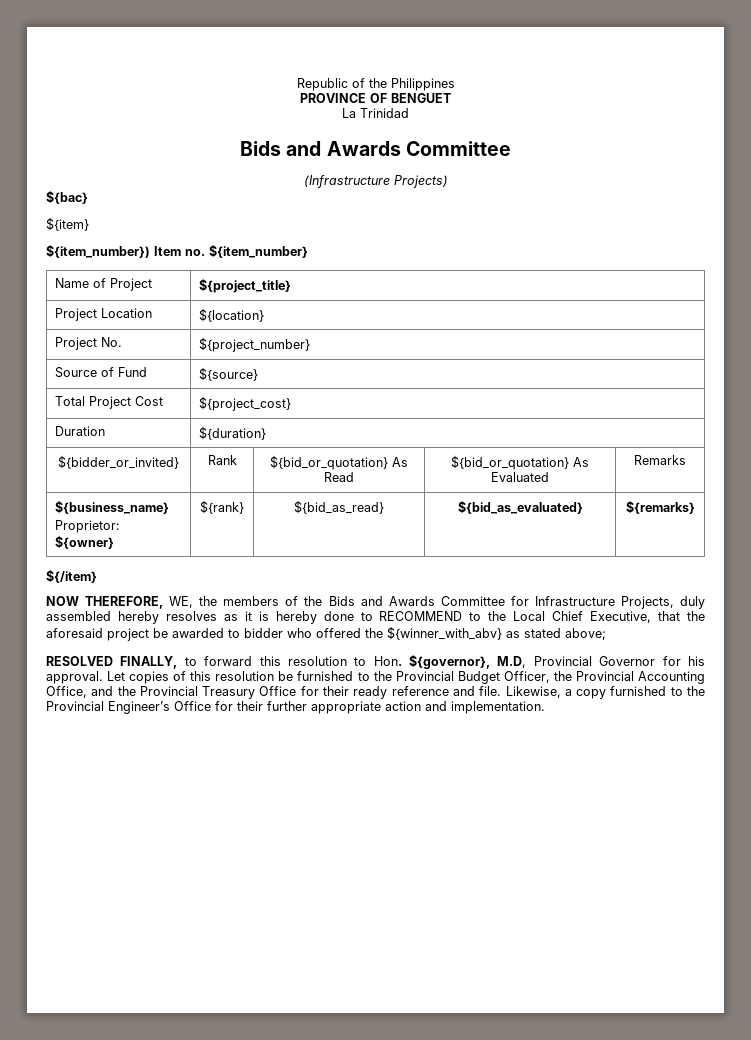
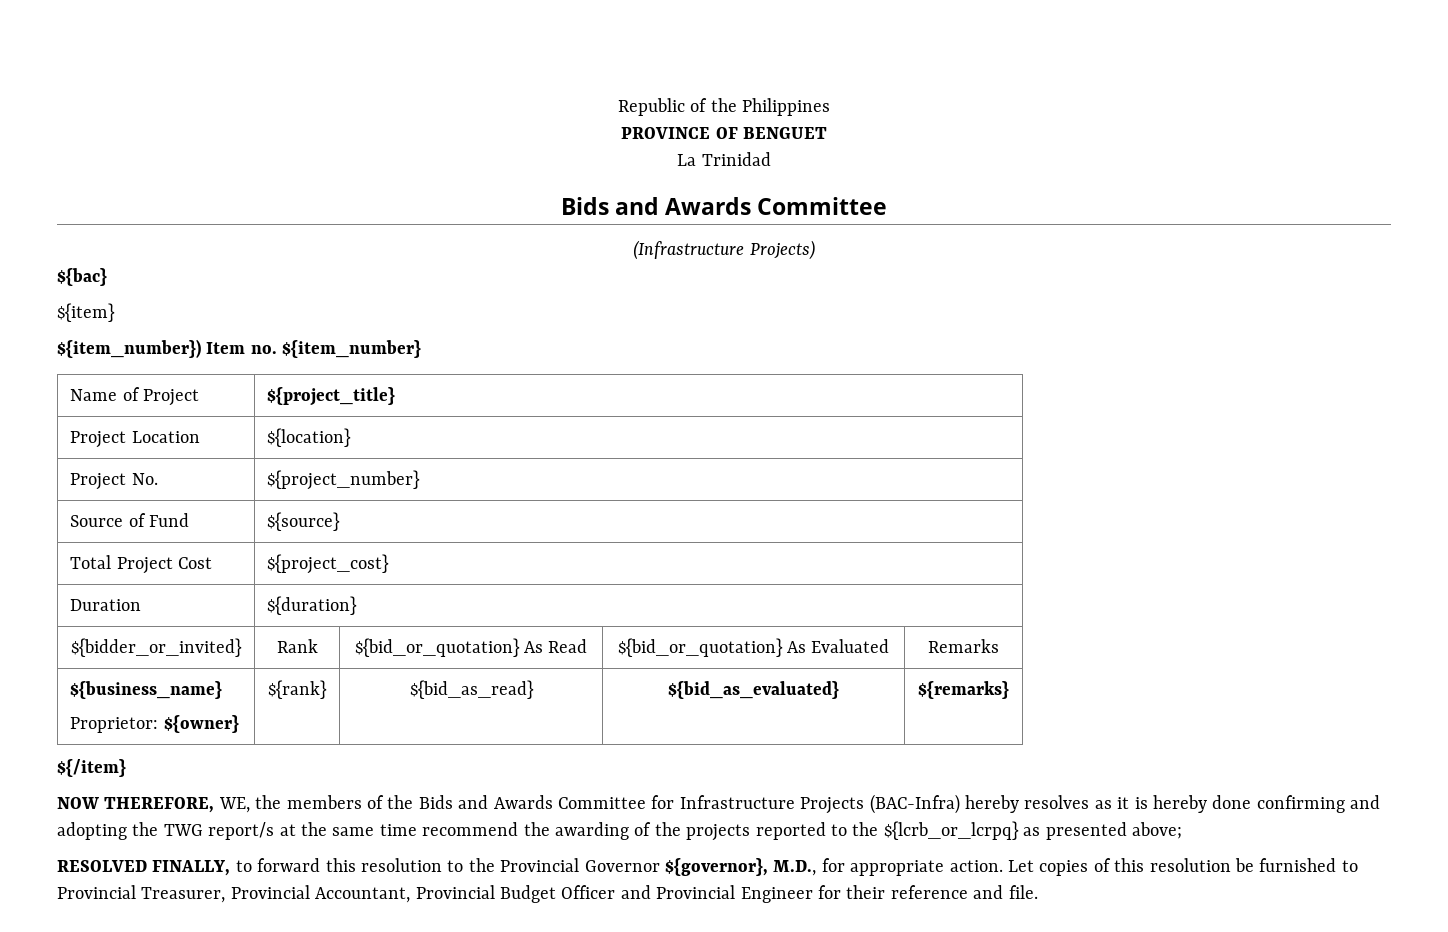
[620,596,705,609] [46,611,111,621] Projects, duly assembled -> [800,794,960,814] Projects (BAC-Infra)
[360,611,705,623] [46,626,561,641] to RECOMMEND to the Local Chief Executive, that the aforesaid project be awarded to bidder who offered the ${winner_with_abv} as stated -> [1256,795,1381,813] [57,821,1127,841] confirming and adopting the TWG report/s at the same time recommend the awarding of the projects reported to the ${lcrb_or_lcrpq} as presented
[373,654,705,669] [46,671,103,684] Hon. ${governor}, M.D, Provincial Governor for his approval. -> [468,858,1003,876] the Provincial Governor ${governor}, M.D., for appropriate action.
[373,671,705,684] [46,686,388,699] the Provincial Budget Officer, the Provincial Accounting Office, and the Provincial Treasury Office for their ready -> [57,885,886,903] Provincial Treasurer, Provincial Accountant, Provincial Budget Officer and Provincial Engineer for their
[505,686,705,699] [46,701,545,714] Likewise, a copy furnished to the Provincial Engineer’s Office for their further appropriate action and implementation. -> (1038, 892) none

